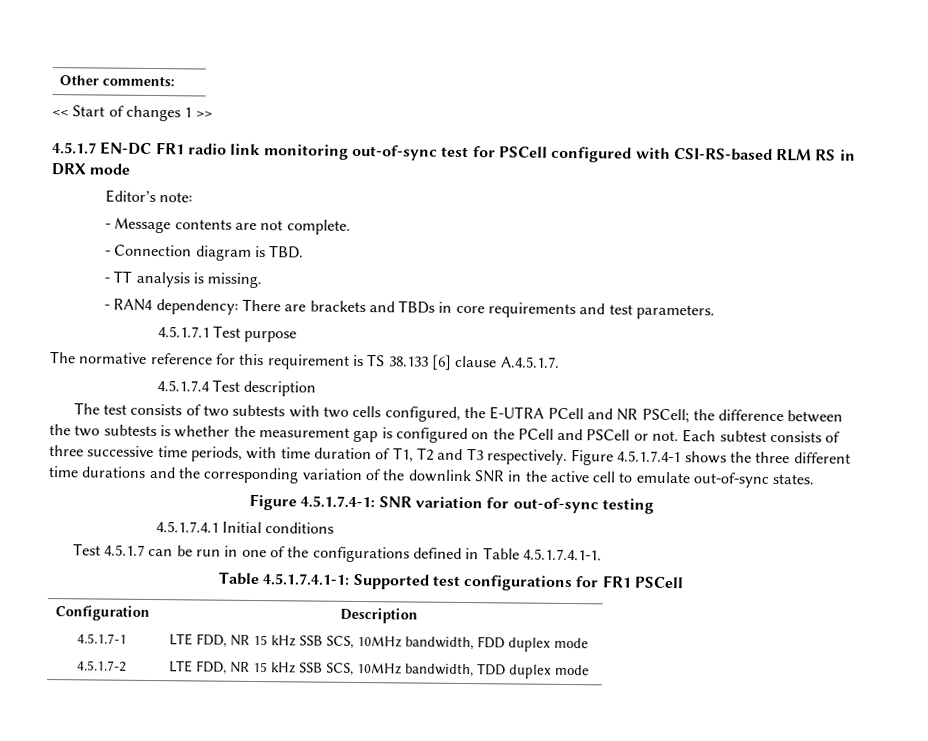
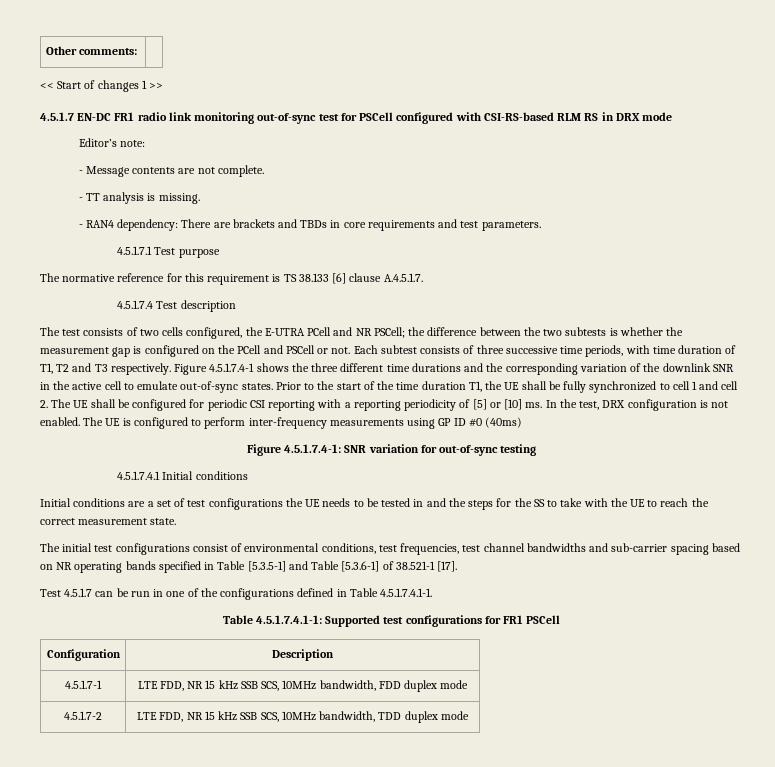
[104,244,305,261] // - Connection diagram is TBD. -> (264, 171) none
[232,404,349,418] subtests with two -> (159, 332) none
(816, 479) none -> [275,381,739,393] [40,399,729,411] [40,417,523,429] Prior to the start of the time duration T1, the UE shall be fully synchronized to cell 1 and cell 2. The UE shall be configured for periodic CSI reporting with a reporting periodicity of [5] or [10] ms. In the test, DRX configuration is not enabled. The UE is configured to perform inter-frequency measurements using GP ID #0 (40ms)
(335, 528) none -> [40,498,709,510] [40,518,177,525] [40,543,740,555] [40,561,458,573] // Initial conditions are a set of test configurations the UE needs to be tested in and the steps for the SS to take with the UE to reach the correct measurement state. // The initial test configurations consist of environmental conditions, test frequencies, test channel bandwidths and sub-carrier spacing based on NR operating bands specified in Table [5.3.5-1] and Table [5.3.6-1] of 38.521-1 [17].

